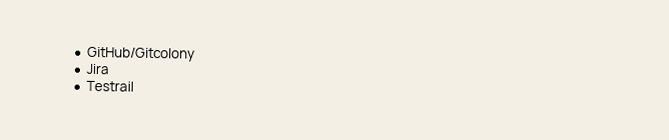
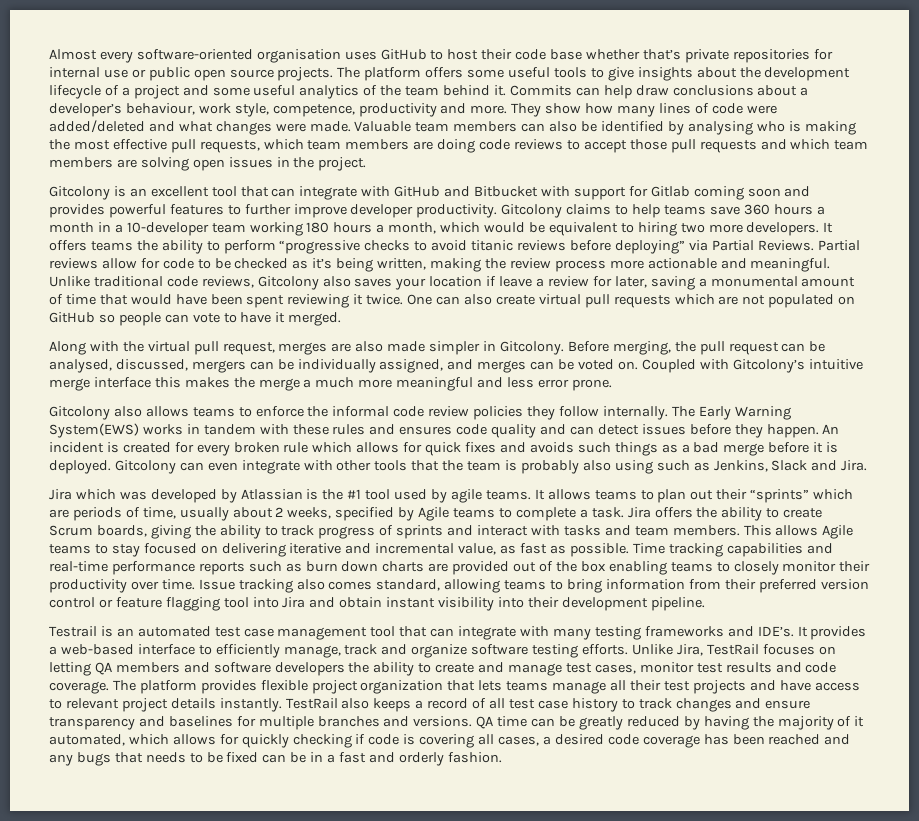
[86,46,195,62] [85,63,110,75] [85,80,134,92] GitHub/Gitcolony // Jira // Testrail -> [49,49,833,63] [49,67,851,81] [49,85,809,99] [49,103,777,117] [49,120,856,135] [49,139,869,153] [49,157,367,171] [49,186,811,200] [49,204,825,218] [49,222,834,236] [49,240,860,254] [49,258,831,272] [49,276,856,290] [49,294,856,308] [49,312,342,326] [49,341,826,355] [49,359,863,373] [49,377,612,391] [49,406,791,420] [49,423,840,438] [49,442,839,456] [49,460,868,474] [49,489,854,503] [49,507,823,521] [49,525,854,539] [49,543,833,557] [49,561,871,575] [49,579,869,593] [49,597,705,611] [49,626,867,640] [49,644,836,658] [49,662,837,676] [49,680,860,694] [49,698,811,712] [49,716,865,730] [49,734,851,748] [49,752,502,766] Almost every software-oriented organisation uses GitHub to host their code base whether that’s private repositories for internal use or public open source projects. The platform offers some useful tools to give insights about the development lifecycle of a project and some useful analytics of the team behind it. Commits can help draw conclusions about a developer’s behaviour, work style, competence, productivity and more. They show how many lines of code were added/deleted and what changes were made. Valuable team members can also be identified by analysing who is making the most effective pull requests, which team members are doing code reviews to accept those pull requests and which team members are solving open issues in the project. // Gitcolony is an excellent tool that can integrate with GitHub and Bitbucket with support for Gitlab coming soon and provides powerful features to further improve developer productivity. Gitcolony claims to help teams save 360 hours a month in a 10-developer team working 180 hours a month, which would be equivalent to hiring two more developers. It offers teams the ability to perform “progressive checks to avoid titanic reviews before deploying” via Partial Reviews. Partial reviews allow for code to be checked as it’s being written, making the review process more actionable and meaningful. Unlike traditional code reviews, Gitcolony also saves your location if leave a review for later, saving a monumental amount of time that would have been spent reviewing it twice. One can also create virtual pull requests which are not populated on GitHub so people can vote to have it merged. // Along with the virtual pull request, merges are also made simpler in Gitcolony. Before merging, the pull request can be analysed, discussed, mergers can be individually assigned, and merges can be voted on. Coupled with Gitcolony’s intuitive merge interface this makes the merge a much more meaningful and less error prone. // Gitcolony also allows teams to enforce the informal code review policies they follow internally. The Early Warning System(EWS) works in tandem with these rules and ensures code quality and can detect issues before they happen. An incident is created for every broken rule which allows for quick fixes and avoids such things as a bad merge before it is deployed. Gitcolony can even integrate with other tools that the team is probably also using such as Jenkins, Slack and Jira. // Jira which was developed by Atlassian is the #1 tool used by agile teams. It allows teams to plan out their “sprints” which are periods of time, usually about 2 weeks, specified by Agile teams to complete a task. Jira offers the ability to create Scrum boards, giving the ability to track progress of sprints and interact with tasks and team members. This allows Agile teams to stay focused on delivering iterative and incremental value, as fast as possible. Time tracking capabilities and real-time performance reports such as burn down charts are provided out of the box enabling teams to closely monitor their productivity over time. Issue tracking also comes standard, allowing teams to bring information from their preferred version control or feature flagging tool into Jira and obtain instant visibility into their development pipeline. // Testrail is an automated test case management tool that can integrate with many testing frameworks and IDE’s. It provides a web-based interface to efficiently manage, track and organize software testing efforts. Unlike Jira, TestRail focuses on letting QA members and software developers the ability to create and manage test cases, monitor test results and code coverage. The platform provides flexible project organization that lets teams manage all their test projects and have access to relevant project details instantly. TestRail also keeps a record of all test case history to track changes and ensure transparency and baselines for multiple branches and versions. QA time can be greatly reduced by having the majority of it automated, which allows for quickly checking if code is covering all cases, a desired code coverage has been reached and any bugs that needs to be fixed can be in a fast and orderly fashion.

